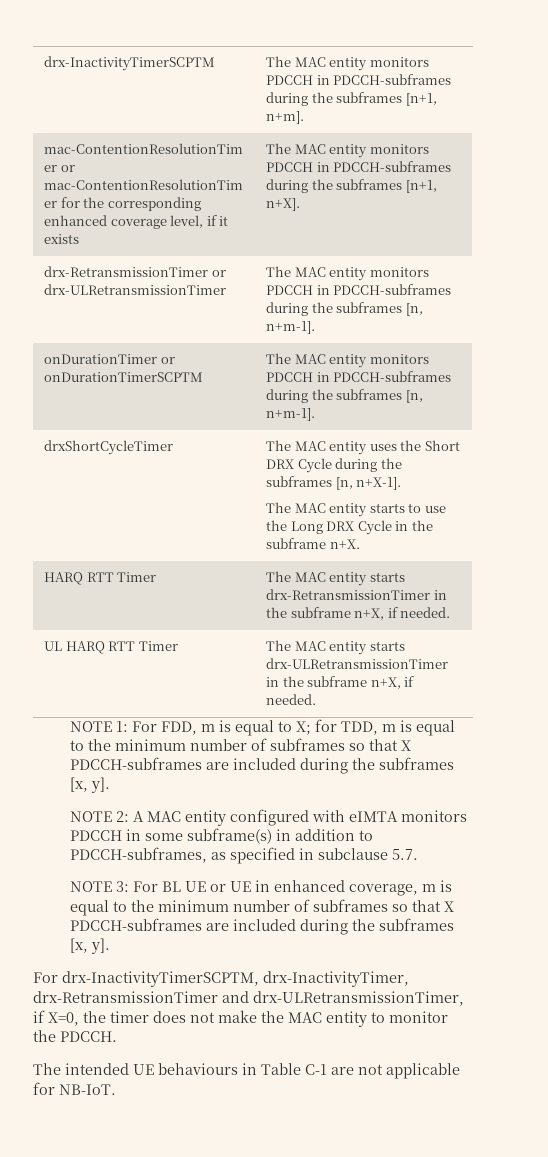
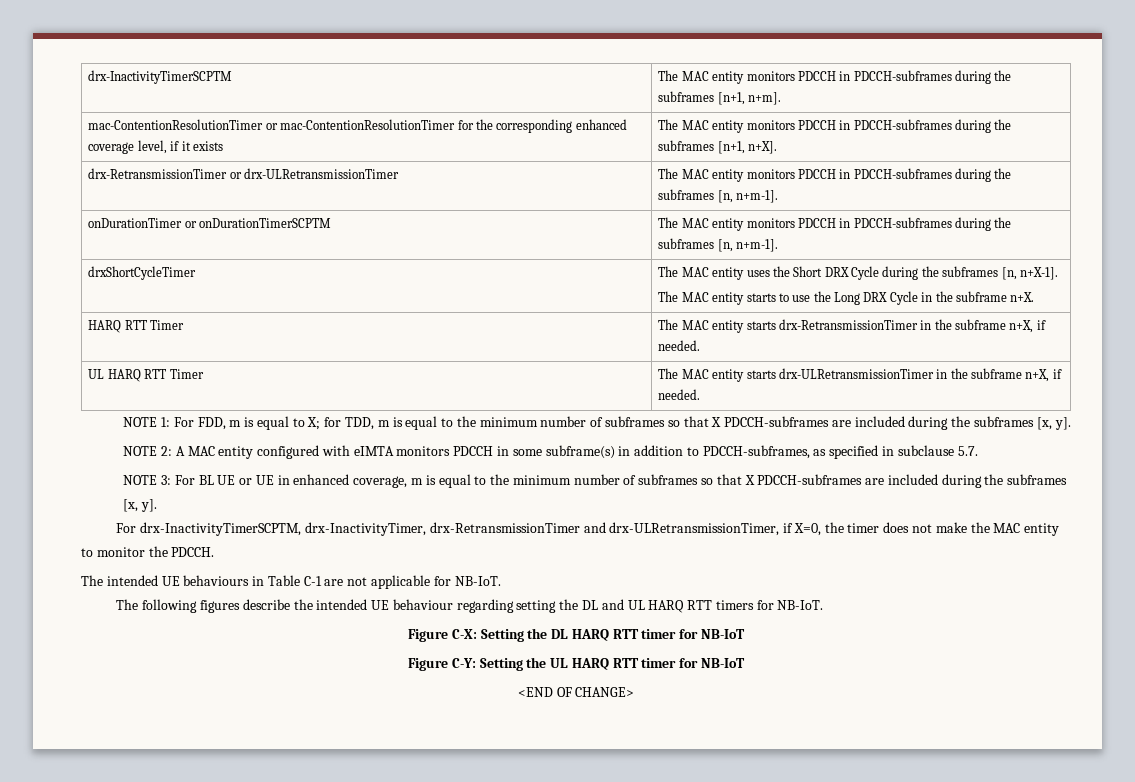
(116, 1089) none -> [116,599,824,613] [407,628,746,642] [407,657,746,671] [517,687,635,697] // The following figures describe the intended UE behaviour regarding setting the DL and UL HARQ RTT timers for NB-IoT. // Figure C-X: Setting the DL HARQ RTT timer for NB-IoT // Figure C-Y: Setting the UL HARQ RTT timer for NB-IoT // <END OF CHANGE>

